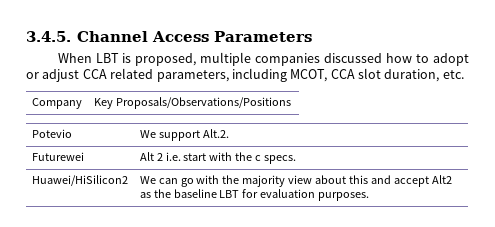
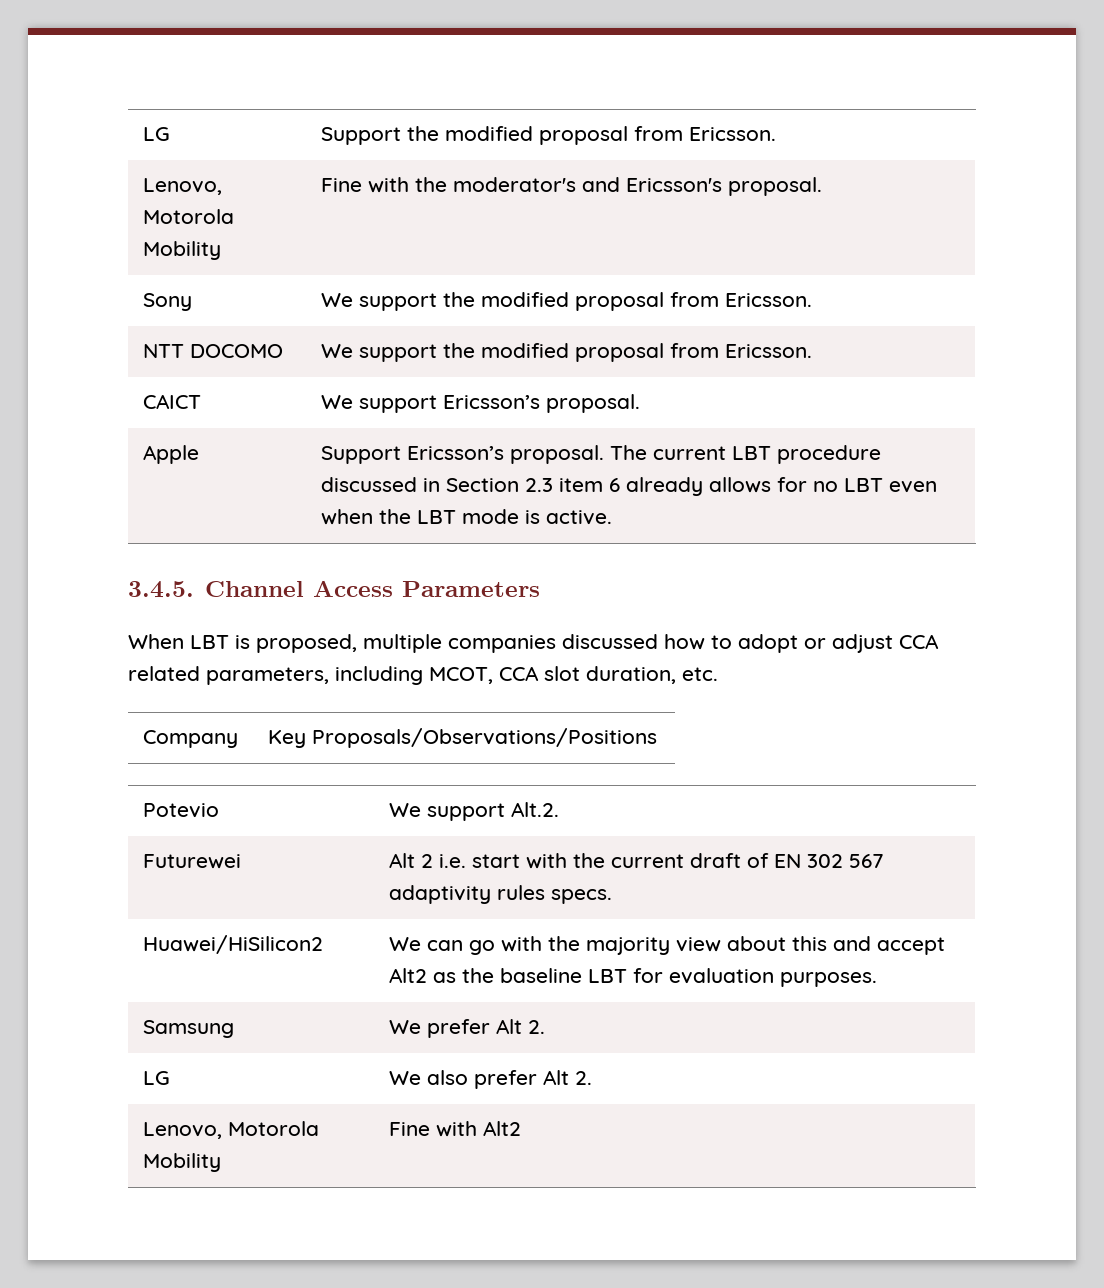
(26, 36) none -> [142,127,170,141] [320,126,776,145] [142,178,222,195] [142,209,234,224] [142,241,221,260] [320,177,822,196] [142,293,192,311] [320,292,812,311] [142,344,283,358] [320,343,812,362] [142,394,201,409] [320,394,640,413] [142,445,199,464] [320,445,881,464] [320,477,937,496] [320,509,612,525] LG | Support the modified proposal from Ericsson. // Lenovo, Motorola Mobility | Fine with the moderator's and Ericsson's proposal. // Sony | We support the modified proposal from Ericsson. // NTT DOCOMO | We support the modified proposal from Ericsson. // CAICT | We support Ericsson’s proposal. // Apple | Support Ericsson’s proposal. The current LBT procedure discussed in Section 2.3 item 6 already allows for no LBT even when the LBT mode is active. //
[255,155,262,161] c -> [610,853,884,868] [388,885,545,904] current draft of EN 302 567 adaptivity rules
(370, 196) none -> [142,1020,234,1038] [388,1019,545,1038] [142,1071,170,1085] [388,1070,592,1089] [142,1121,319,1139] [142,1153,221,1172] [388,1121,521,1137] // Samsung | We prefer Alt 2. // LG | We also prefer Alt 2. // Lenovo, Motorola Mobility | Fine with Alt2

